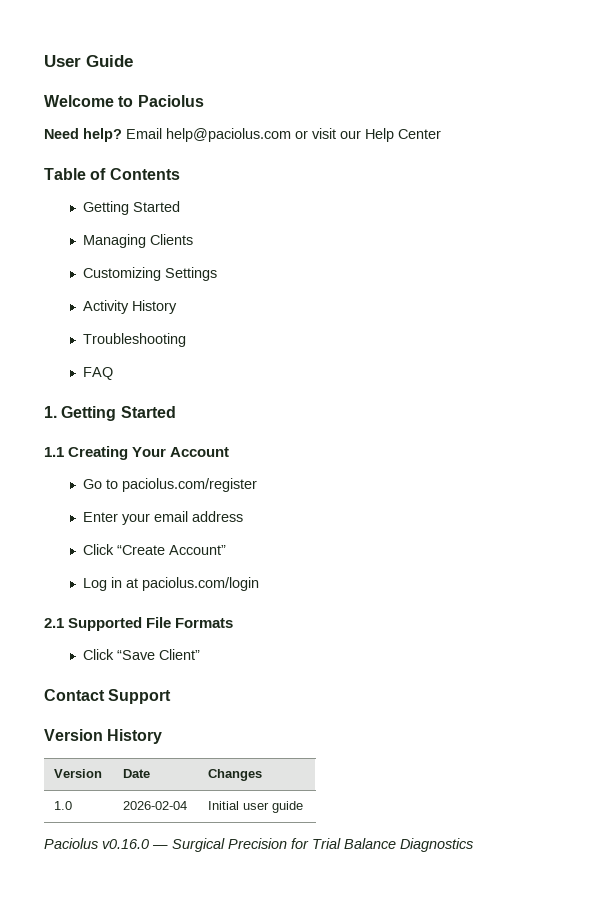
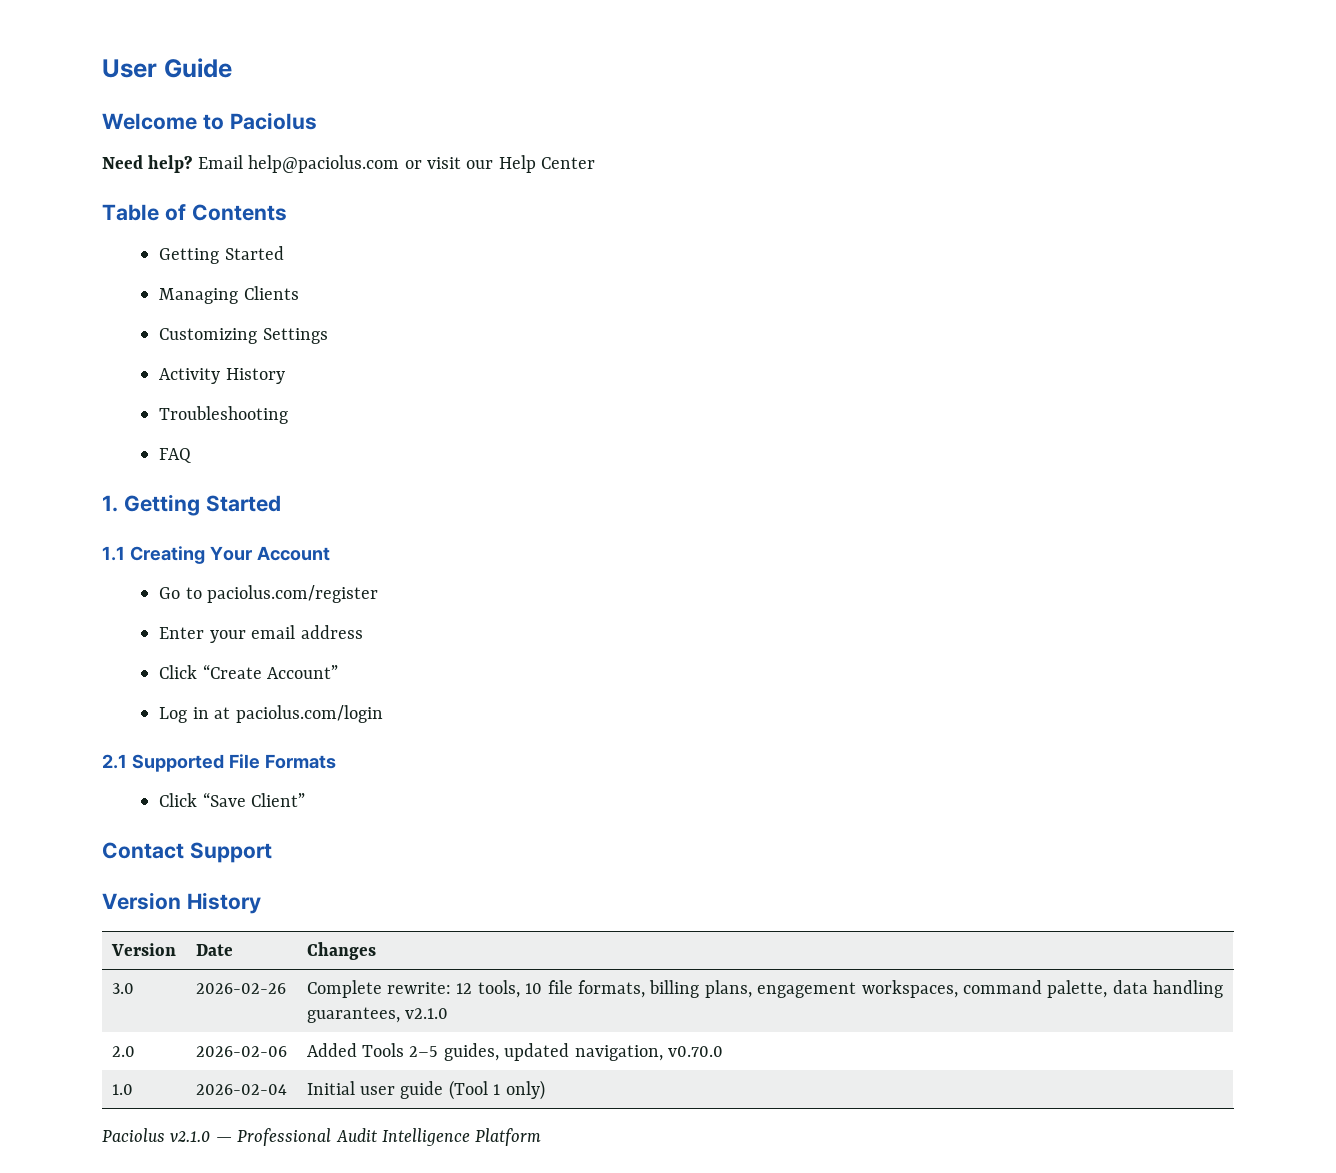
(263, 775) none -> [111,983,134,994] [195,983,286,994] [306,980,1224,998] [306,1007,448,1023] [111,1046,135,1057] [195,1046,287,1057] [306,1043,723,1061] // 3.0 | 2026-02-26 | Complete rewrite: 12 tools, 10 file formats, billing plans, engagement workspaces, command palette, data handling guarantees, v2.1.0 // 2.0 | 2026-02-06 | Added Tools 2–5 guides, updated navigation, v0.70.0
[44,838,473,852] // Paciolus v0.16.0 — Surgical Precision for Trial Balance Diagnostics -> [448,1080,545,1100] [102,1128,542,1146] (Tool 1 only) // Paciolus v2.1.0 — Professional Audit Intelligence Platform

